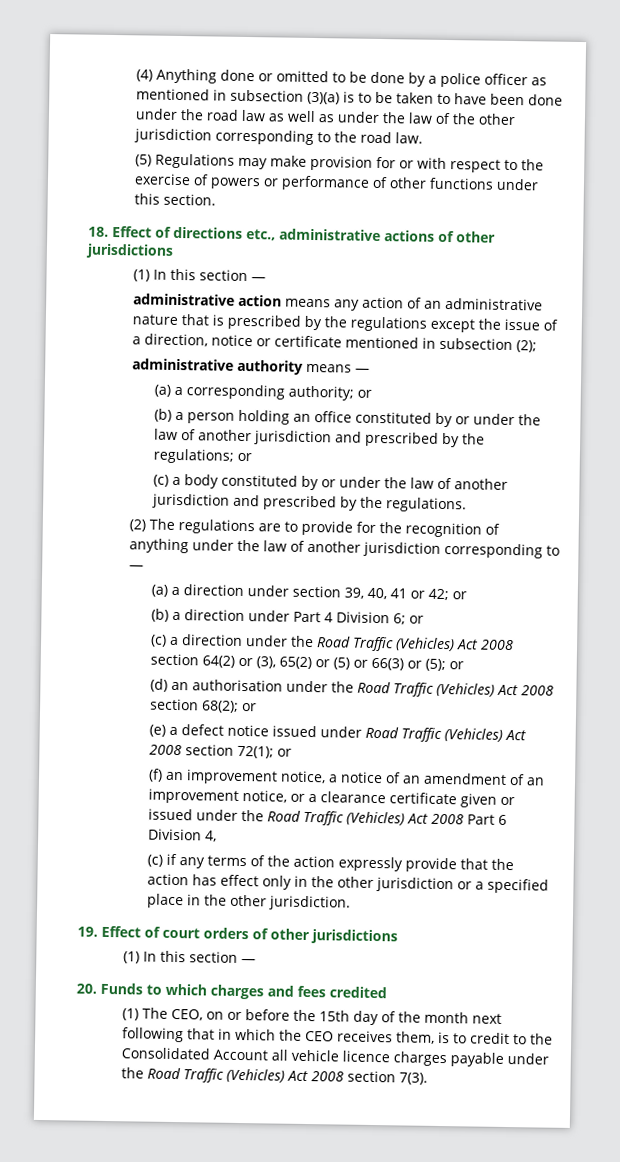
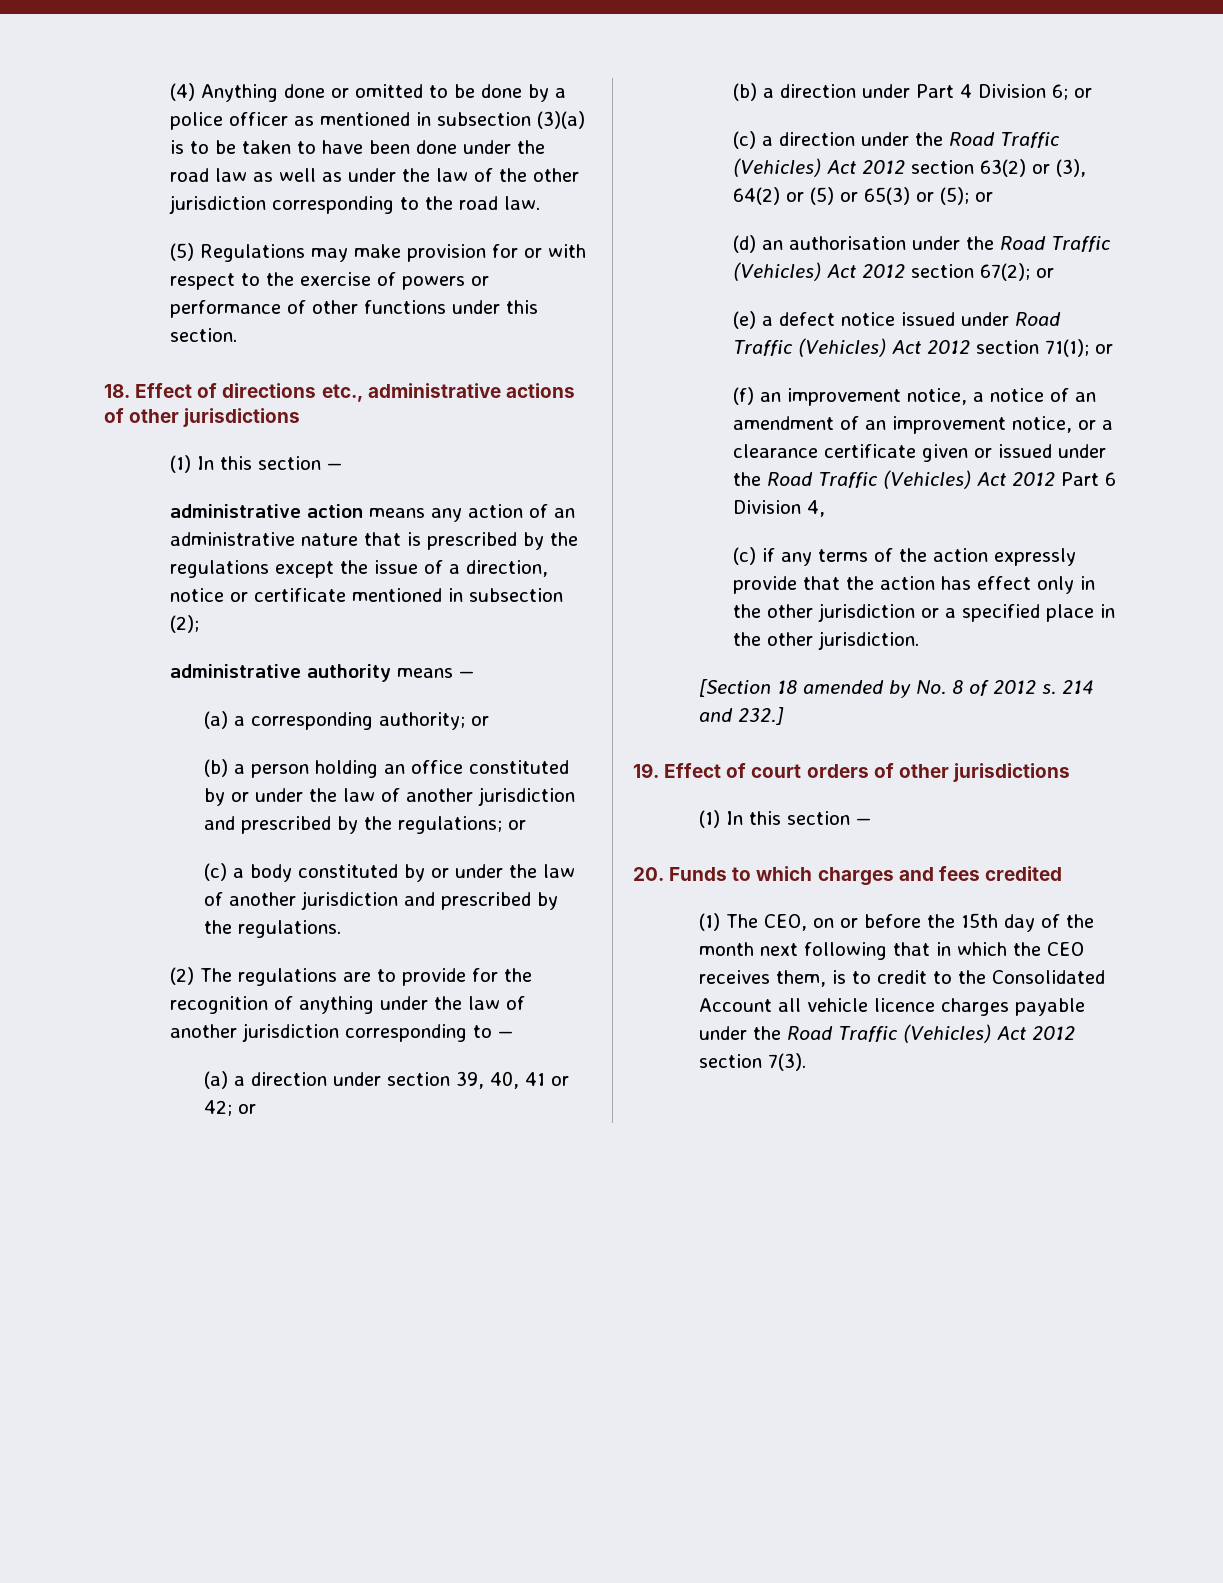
[479,639,514,651] [149,653,235,668] 2008 section 64(2) -> [861,159,1026,177] 2012 section 63(2)
[278,656,312,670] 65(2) -> [732,187,780,205] 64(2)
[370,657,404,671] 66(3) -> [863,187,910,205] 65(3)
[520,685,554,696] [149,698,239,713] 2008 section 68(2); -> [861,263,1030,281] 2012 section 67(2);
[148,744,274,759] 2008 section 72(1); -> [926,339,1089,357] 2012 section 71(1);
[430,813,464,825] 2008 -> [1011,472,1055,486] 2012
(351, 903) none -> [699,679,1094,698] [699,707,785,725] // [Section 18 amended by No. 8 of 2012 s. 214 and 232.]
[310,1071,344,1082] 2008 -> [1032,1026,1076,1040] 2012

